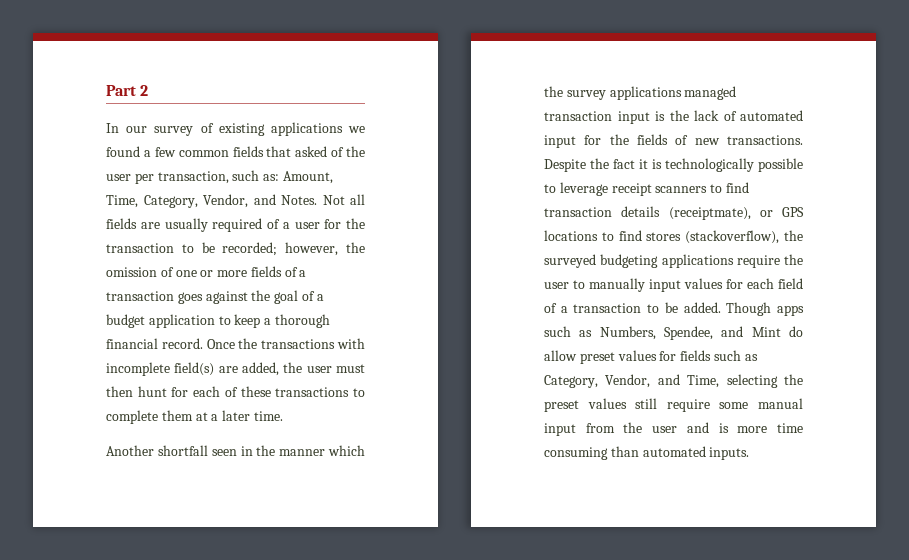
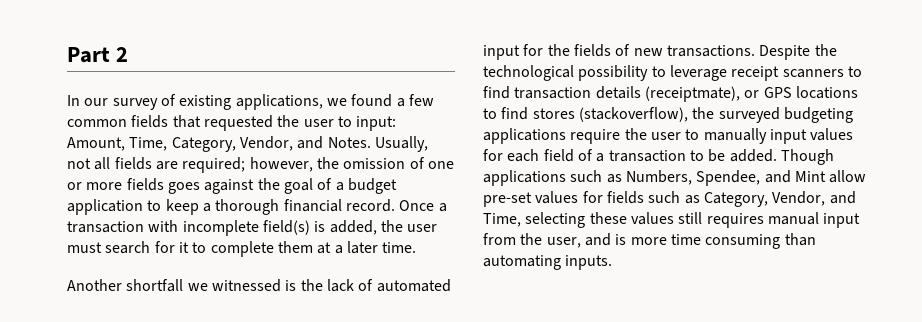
[270,122,343,136] applications -> [235,94,323,110] applications,
[295,146,365,157] [106,170,280,184] asked of the user per transaction, such as: -> [203,115,397,131] requested the user to input:
[322,195,345,205] Not -> [374,136,428,152] [67,158,91,169] Usually, not
[164,218,365,232] [106,242,278,256] usually required of a user for the transaction to be recorded; -> [182,157,246,173] required;
[284,267,307,277] [106,291,174,301] of a transaction -> (164, 184) none
[238,338,336,349] the transactions -> [438,203,447,212] [67,221,144,233] a transaction
[218,366,238,373] are -> [314,221,326,232] is
[106,386,350,397] then hunt for each of these transactions -> [105,241,189,254] search for it
[211,445,366,456] [544,86,737,100] [544,111,650,124] seen in the manner which the survey applications managed transaction input -> [187,279,281,292] we witnessed
[613,158,803,172] fact it is technologically possible -> [483,65,649,81] technological possibility
[777,305,804,316] apps -> [483,170,566,186] applications
[789,326,803,337] [544,350,615,364] do allow preset -> [829,170,867,183] [483,192,532,207] allow pre-set
[784,374,803,385] [544,398,749,412] the preset values still require some -> [589,212,764,228] these values still requires
[652,426,678,433] user -> [546,237,581,248] user,
[642,446,706,457] automated -> [483,255,561,270] automating

